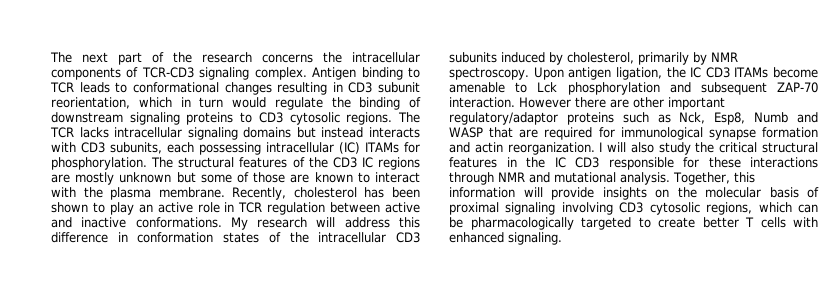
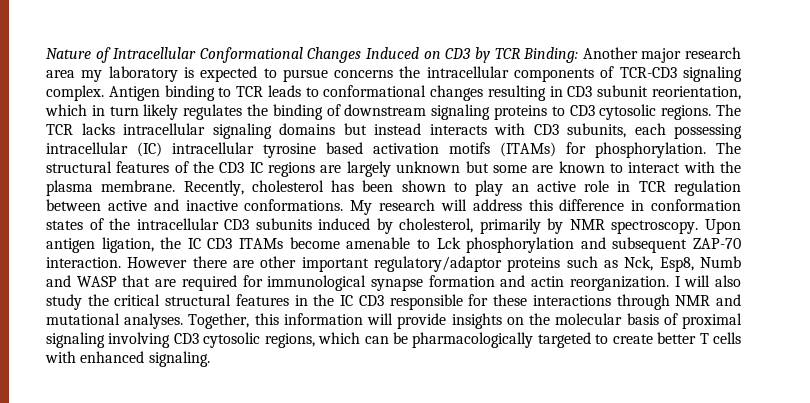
[50,52,252,65] The next part of the research -> [46,47,742,63] [46,66,328,82] Nature of Intracellular Conformational Changes Induced on CD3 by TCR Binding: Another major research area my laboratory is expected to pursue
[232,97,323,110] would regulate -> [143,104,243,120] likely regulates
[365,142,399,153] ITAMs -> [172,142,556,158] intracellular tyrosine based activation motifs (ITAMs)
[75,172,115,185] mostly -> [346,161,391,177] largely
[237,172,286,183] of those -> (527, 169) none
[620,172,670,185] analysis. -> [124,313,184,329] analyses.

